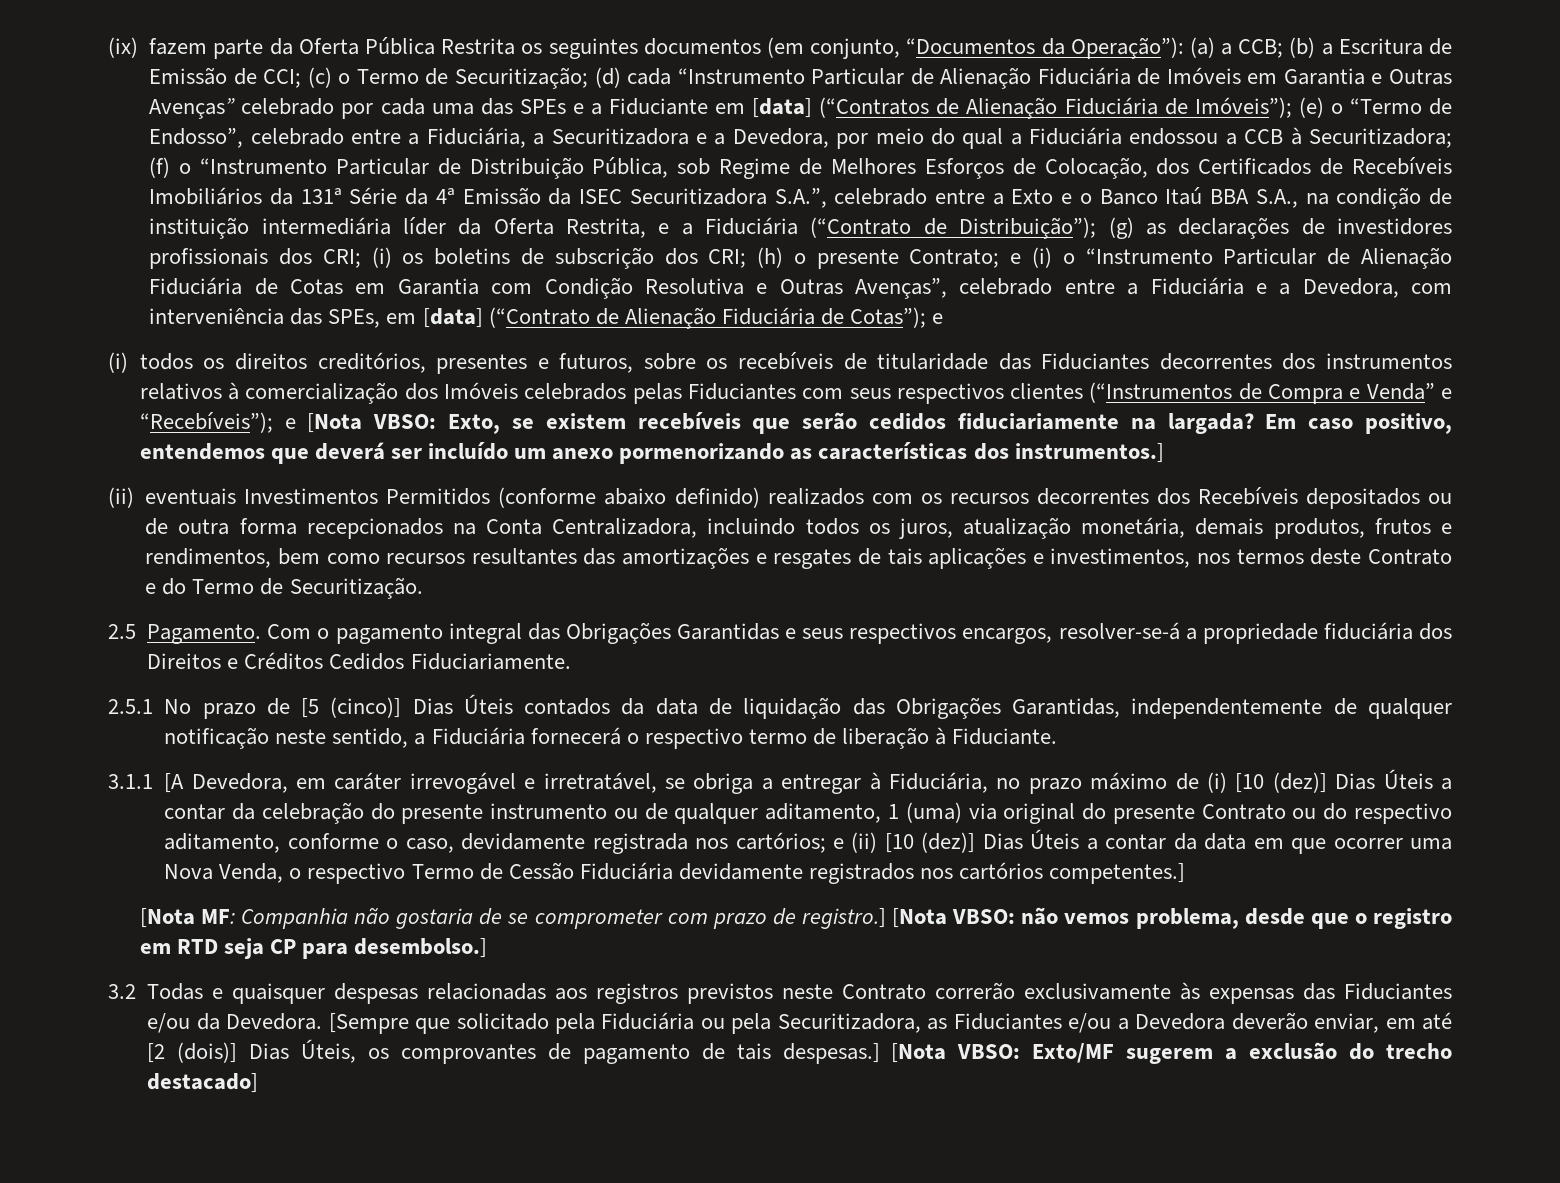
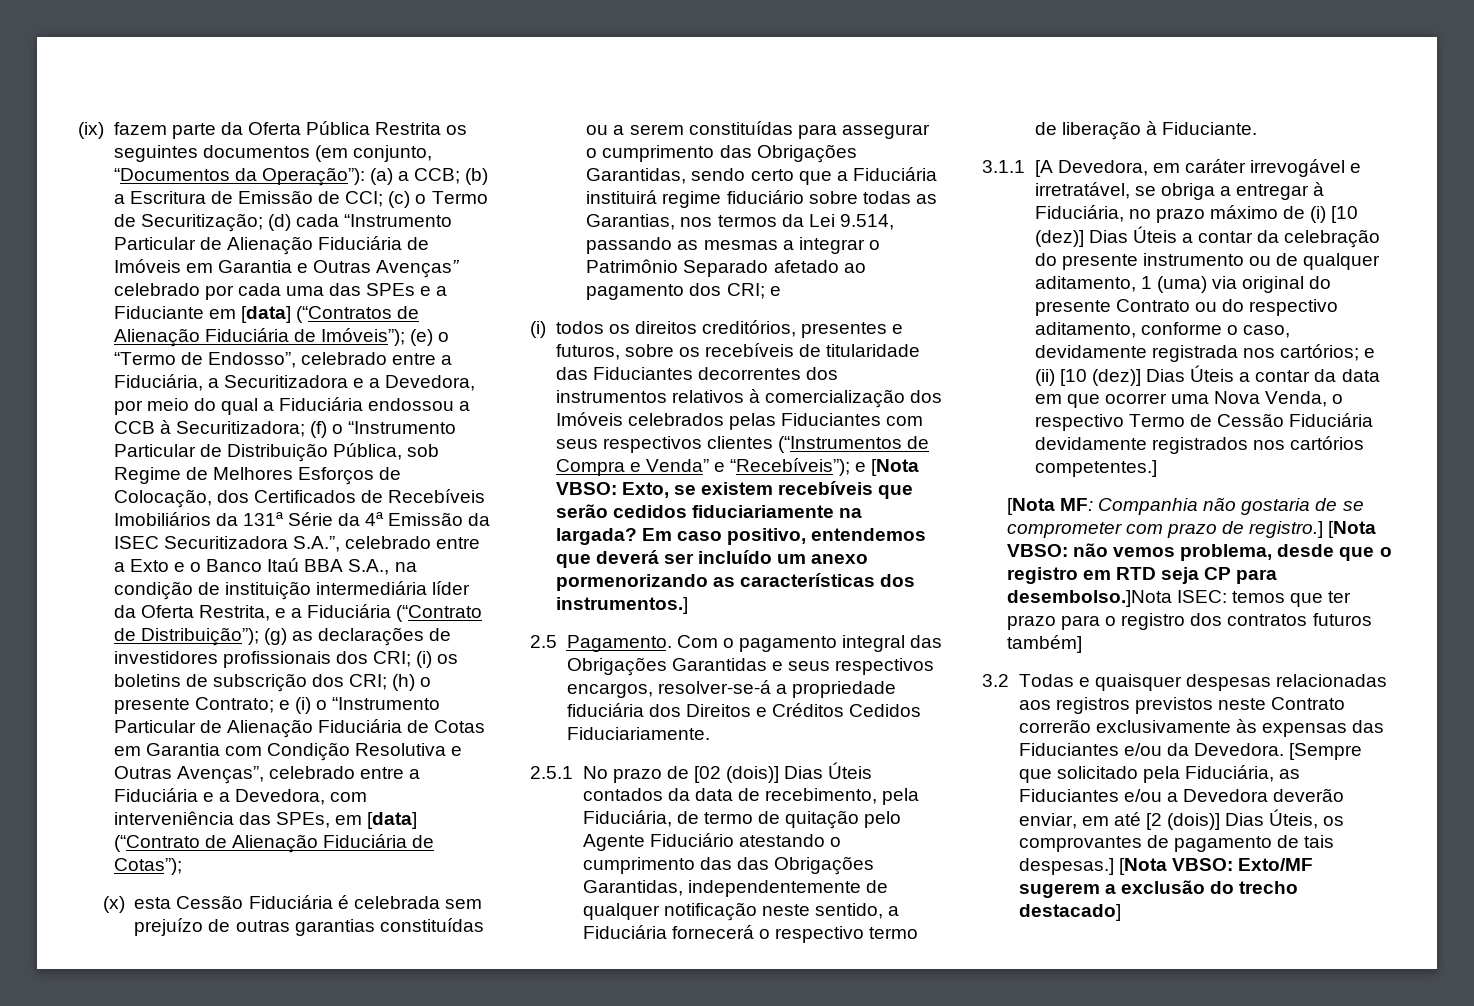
(927, 317) none -> [102,895,482,913] [134,918,484,936] [586,121,930,139] [586,144,857,163] [586,167,937,185] [586,190,937,208] [586,214,894,230] [586,237,880,254] [586,259,866,277] [586,283,765,300] // (x) esta Cessão Fiduciária é celebrada sem prejuízo de outras garantias constituídas ou a serem constituídas para assegurar o cumprimento das Obrigações Garantidas, sendo certo que a Fiduciária instituirá regime fiduciário sobre todas as Garantias, nos termos da Lei 9.514, passando as mesmas a integrar o Patrimônio Separado afetado ao pagamento dos CRI;
[108,487,1452,509] [145,517,1452,539] [145,547,1453,569] [145,577,423,599] // (ii) eventuais Investimentos Permitidos (conforme abaixo definido) realizados com os recursos decorrentes dos Recebíveis depositados ou de outra forma recepcionados na Conta Centralizadora, incluindo todos os juros, atualização monetária, demais produtos, frutos e rendimentos, bem como recursos resultantes das amortizações e resgates de tais aplicações e investimentos, nos termos deste Contrato e do Termo de Securitização. -> (688, 605) none
[301,697,402,718] [5 (cinco)] -> [693,766,780,783] [02 (dois)]
[743,697,842,719] liquidação -> [765,788,920,805] [582,810,902,829] [582,833,841,851] [582,857,732,874] recebimento, pela Fiduciária, de termo de quitação pelo Agente Fiduciário atestando o cumprimento das
[354,938,488,958] desembolso.] -> [1006,590,1352,607] [1006,613,1372,630] [1006,635,1082,653] desembolso.]Nota ISEC: temos que ter prazo para o registro dos contratos futuros também]
[601,1012,921,1034] Fiduciária ou pela Securitizadora, -> [1184,765,1274,782] Fiduciária,

